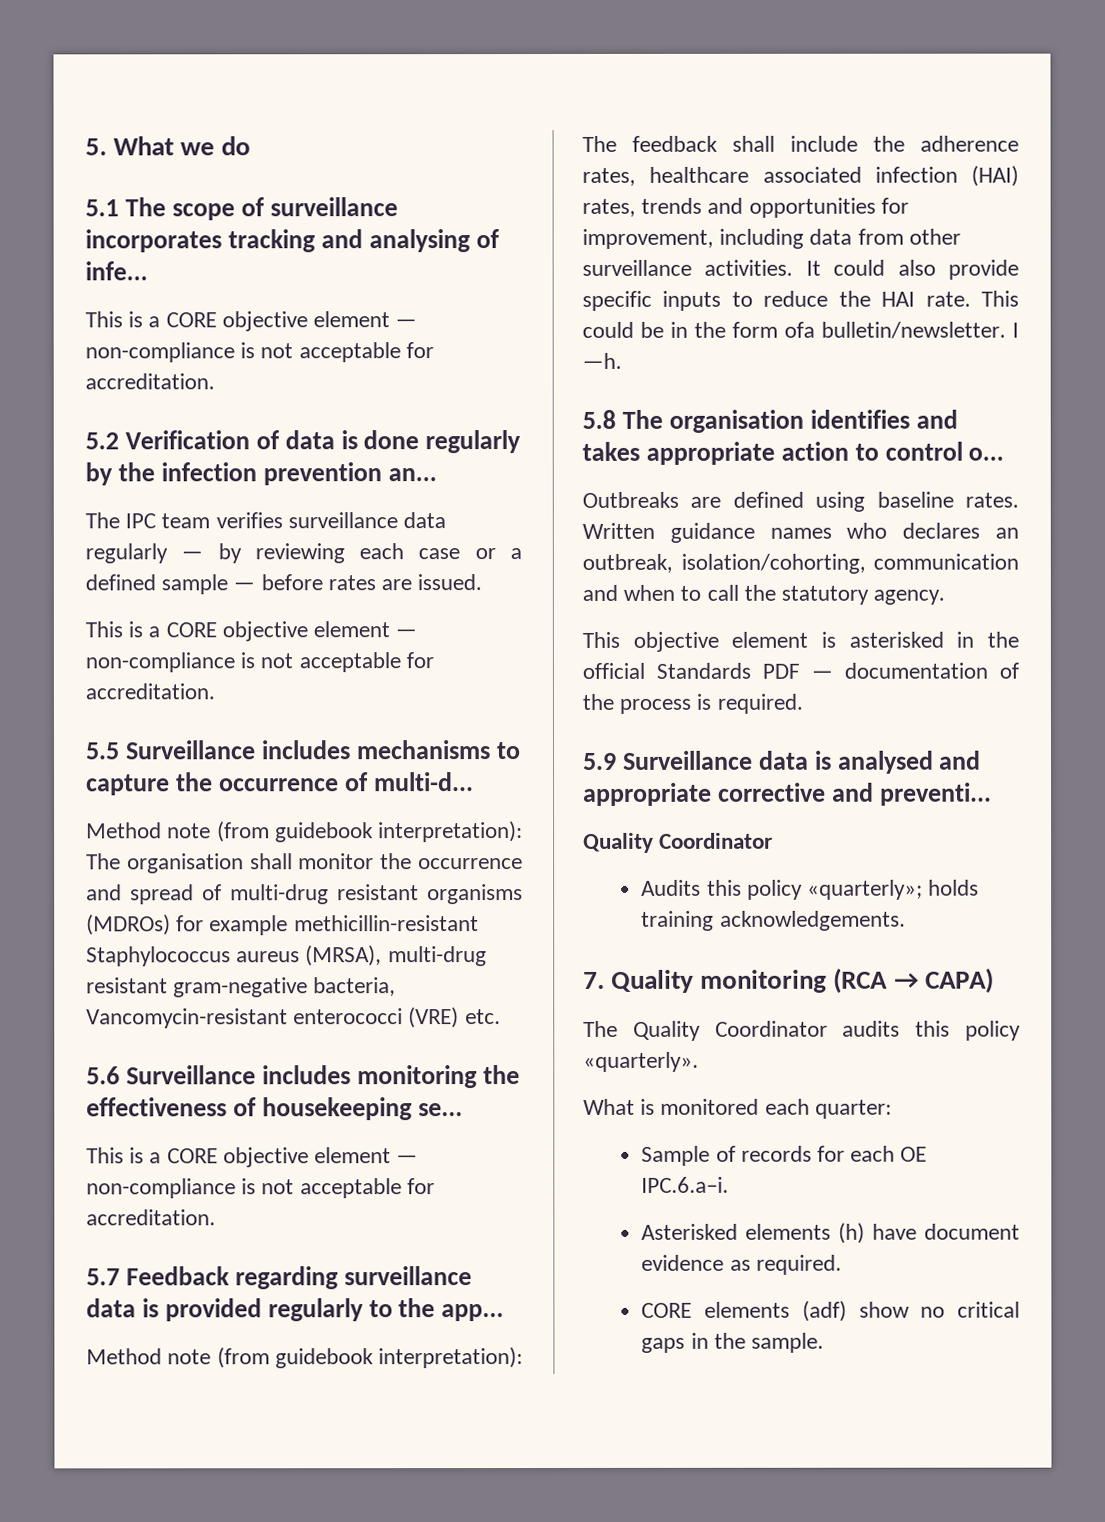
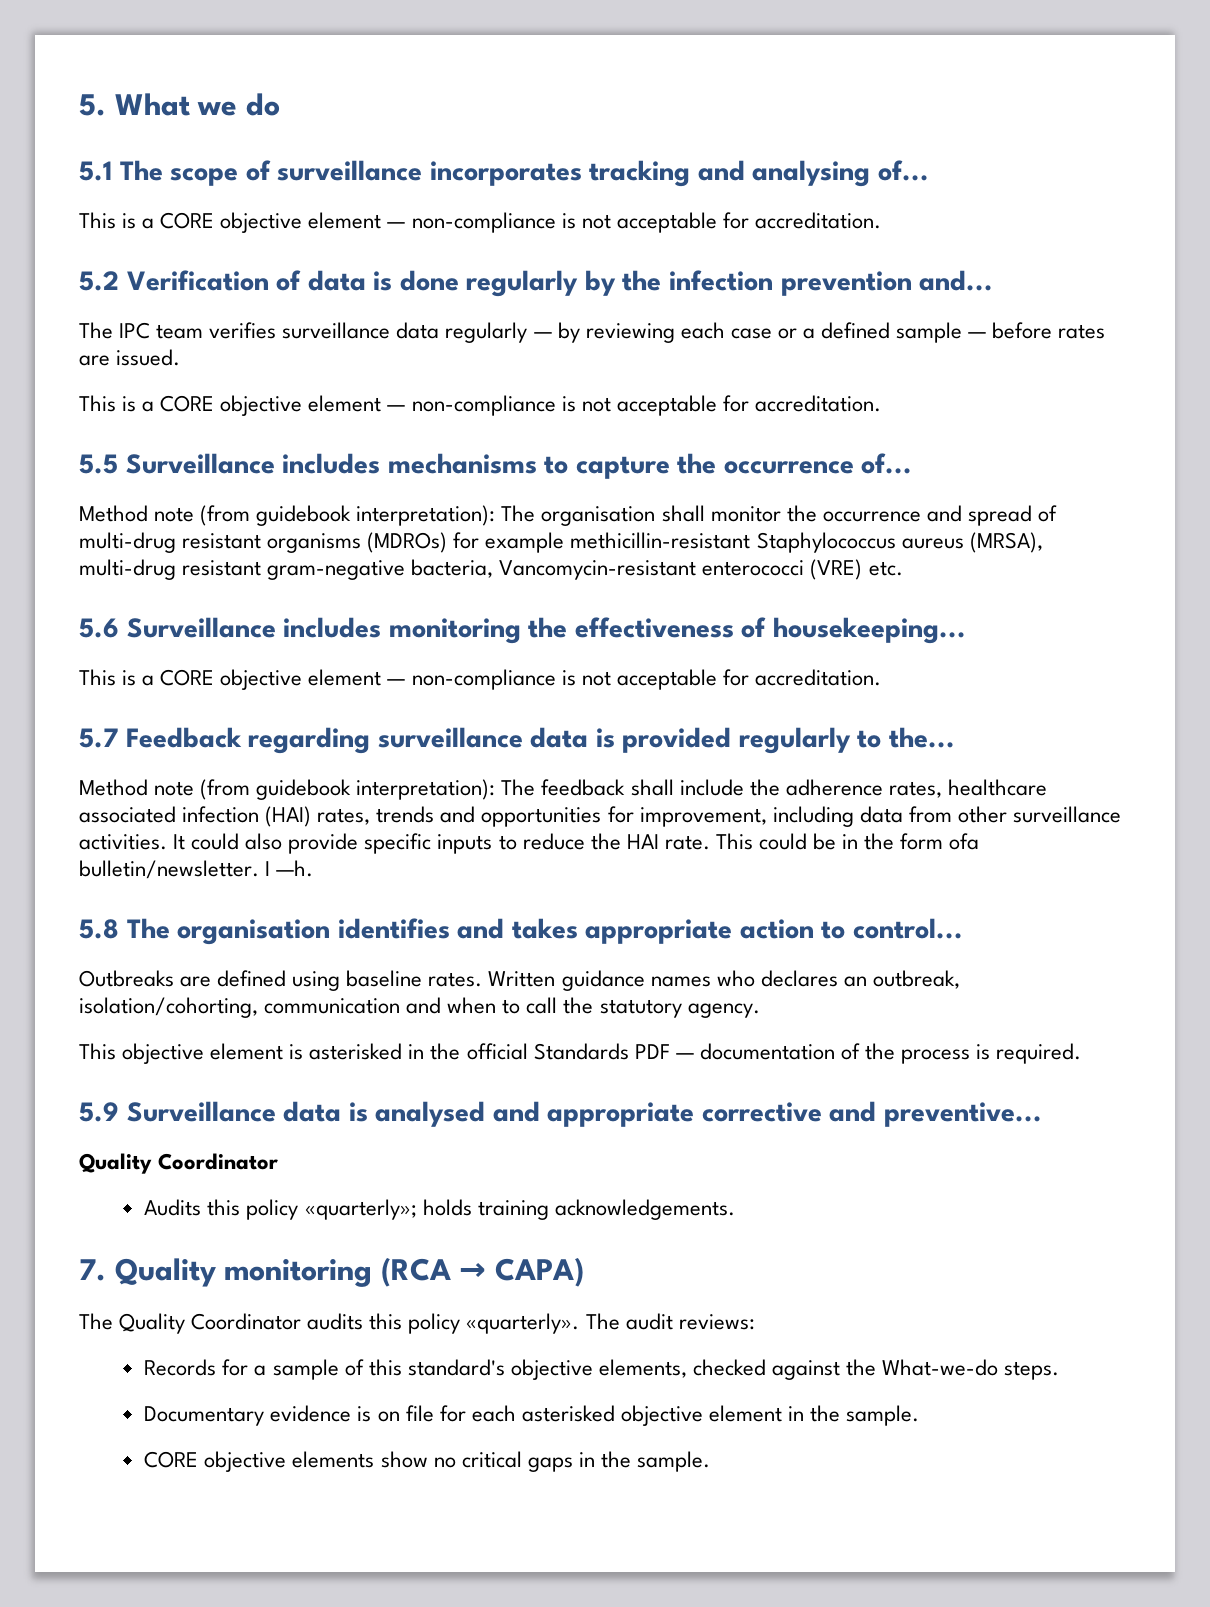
[475,229,500,249] [85,261,148,281] of infe... -> [878,160,930,181] of...
[387,468,437,482] an... -> [919,270,994,291] and...
[344,772,474,792] of multi-d... -> [861,453,913,474] of...
[261,1097,463,1121] housekeeping se... -> [772,617,966,644] housekeeping...
[398,1298,505,1322] the app... -> [889,727,956,748] the...
[884,441,1005,461] control o... -> [853,918,964,939] control...
[879,782,992,806] preventi... -> [884,1102,1043,1127] preventive...
[583,1098,892,1119] [641,1145,928,1166] [641,1176,730,1193] [641,1222,1020,1244] [641,1254,842,1275] [641,1300,847,1322] // What is monitored each quarter: // Sample of records for each OE IPC.6.a–i. // Asterisked elements (h) have document evidence as required. // CORE elements (adf) -> [585,1313,755,1330] [144,1359,1060,1380] [144,1405,920,1426] [144,1451,375,1472] The audit reviews: // Records for a sample of this standard's objective elements, checked against the What-we-do steps. // Documentary evidence is on file for each asterisked objective element in the sample. // CORE objective elements

